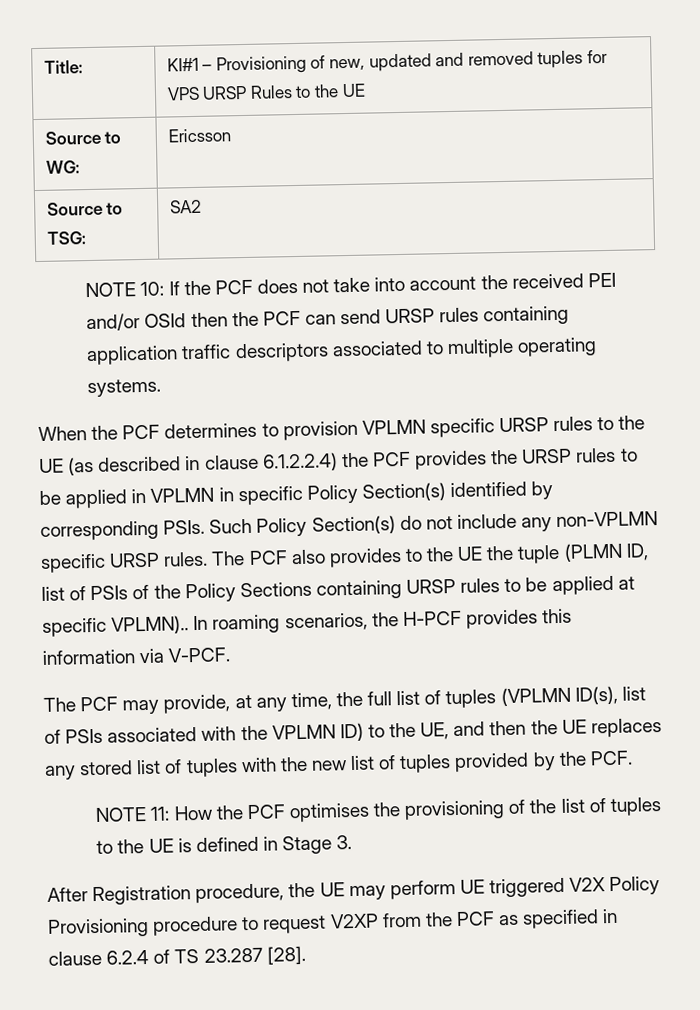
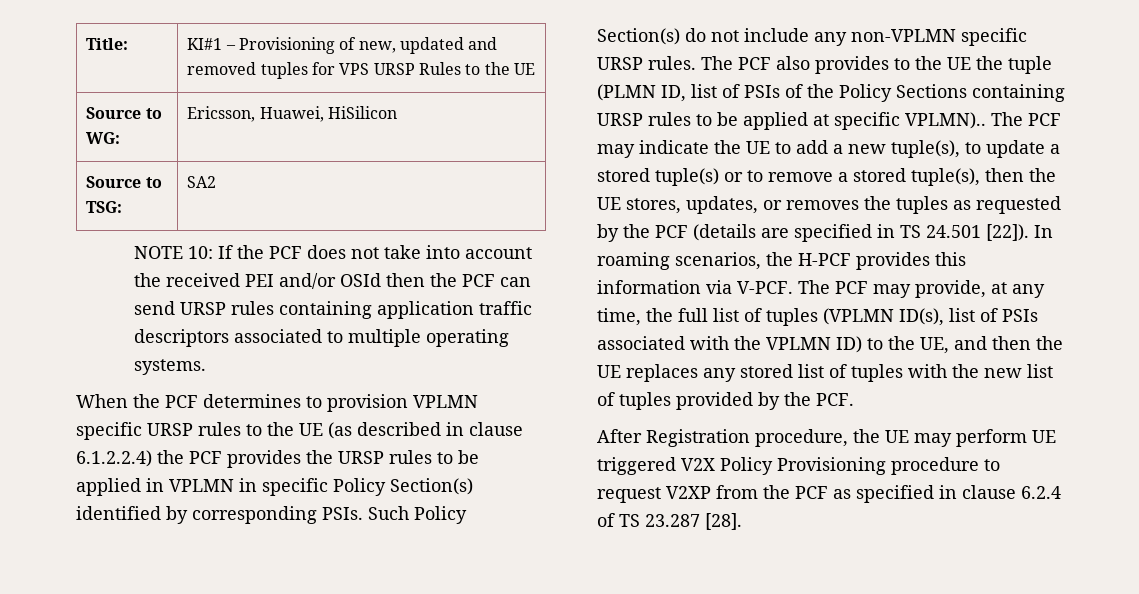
[167,128,231,143] Ericsson -> [187,106,398,122] Ericsson, Huawei, HiSilicon
(190, 625) none -> [991,112,1061,126] [597,140,1060,158] [597,168,1056,186] [597,196,1061,214] [597,224,1029,242] The PCF may indicate the UE to add a new tuple(s), to update a stored tuple(s) or to remove a stored tuple(s), then the UE stores, updates, or removes the tuples as requested by the PCF (details are specified in TS 24.501 [22]).
(232, 655) // -> (793, 287) none
[95,797,662,823] [96,835,353,855] // NOTE 11: How the PCF optimises the provisioning of the list of tuples to the UE is defined in Stage 3. -> (854, 399) none

